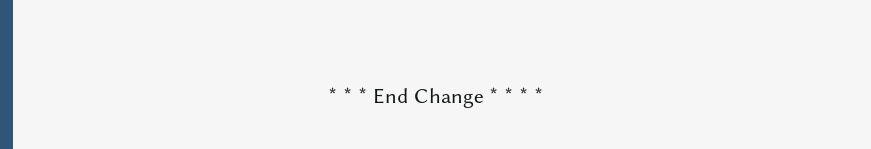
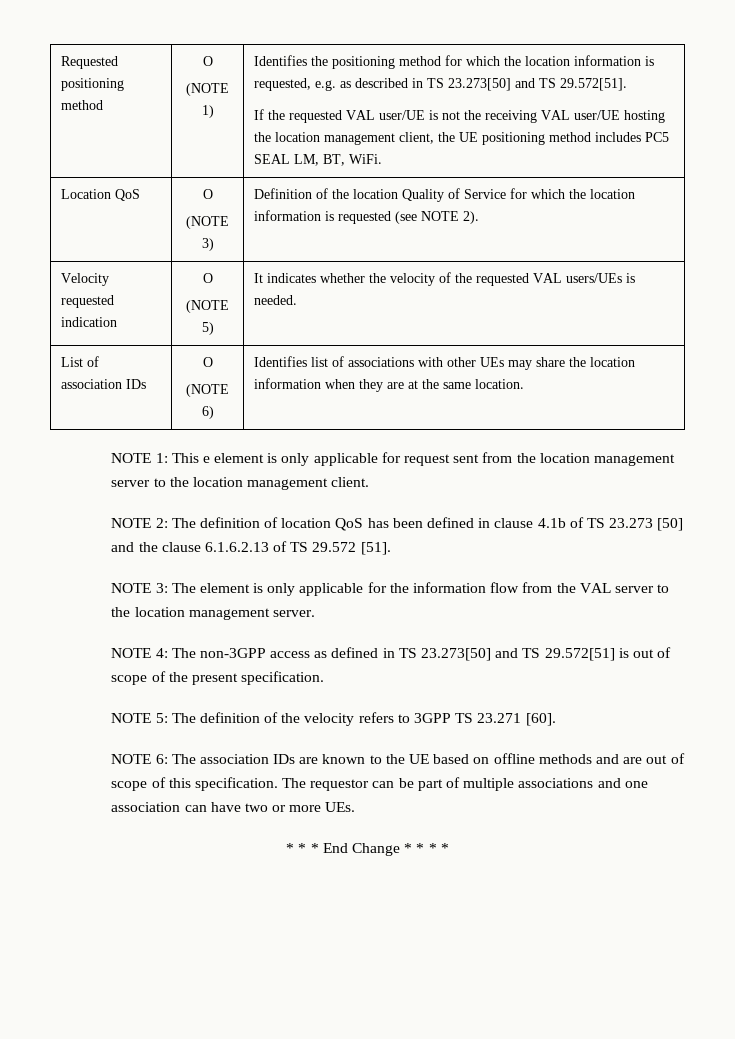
(328, 95) none -> [61,56,119,69] [61,78,125,91] [61,100,104,110] [202,56,213,66] [186,83,229,96] [201,105,214,118] [254,55,655,69] [254,78,628,91] [254,109,666,123] [254,132,670,145] [254,154,383,166] [61,189,141,201] [202,189,213,199] [186,216,229,229] [201,238,214,251] [254,188,636,202] [254,210,480,224] [61,273,110,286] [61,295,115,308] [61,317,118,327] [202,273,213,283] [186,300,229,313] [201,322,214,335] [254,272,636,286] [254,295,298,305] [61,356,100,367] [61,379,147,389] [202,357,213,367] [186,384,229,397] [201,406,214,419] [254,356,636,370] [254,378,525,392] [111,452,675,466] [111,477,370,490] [111,517,684,531] [111,541,391,555] [111,582,670,596] [111,607,315,620] [111,647,672,661] [111,671,325,685] [111,712,556,726] [111,753,685,764] [111,777,648,791] [111,802,356,812] Requested positioning method | O // (NOTE 1) | Identifies the positioning method for which the location information is requested, e.g. as described in TS 23.273[50] and TS 29.572[51]. // If the requested VAL user/UE is not the receiving VAL user/UE hosting the location management client, the UE positioning method includes PC5 SEAL LM, BT, WiFi. // Location QoS | O // (NOTE 3) | Definition of the location Quality of Service for which the location information is requested (see NOTE 2). // Velocity requested indication | O // (NOTE 5) | It indicates whether the velocity of the requested VAL users/UEs is needed. // List of association IDs | O // (NOTE 6) | Identifies list of associations with other UEs may share the location information when they are at the same location. // NOTE 1: This e element is only applicable for request sent from the location management server to the location management client. // NOTE 2: The definition of location QoS has been defined in clause 4.1b of TS 23.273 [50] and the clause 6.1.6.2.13 of TS 29.572 [51]. // NOTE 3: The element is only applicable for the information flow from the VAL server to the location management server. // NOTE 4: The non-3GPP access as defined in TS 23.273[50] and TS 29.572[51] is out of scope of the present specification. // NOTE 5: The definition of the velocity refers to 3GPP TS 23.271 [60]. // NOTE 6: The association IDs are known to the UE based on offline methods and are out of scope of this specification. The requestor can be part of multiple associations and one association can have two or more UEs. //

